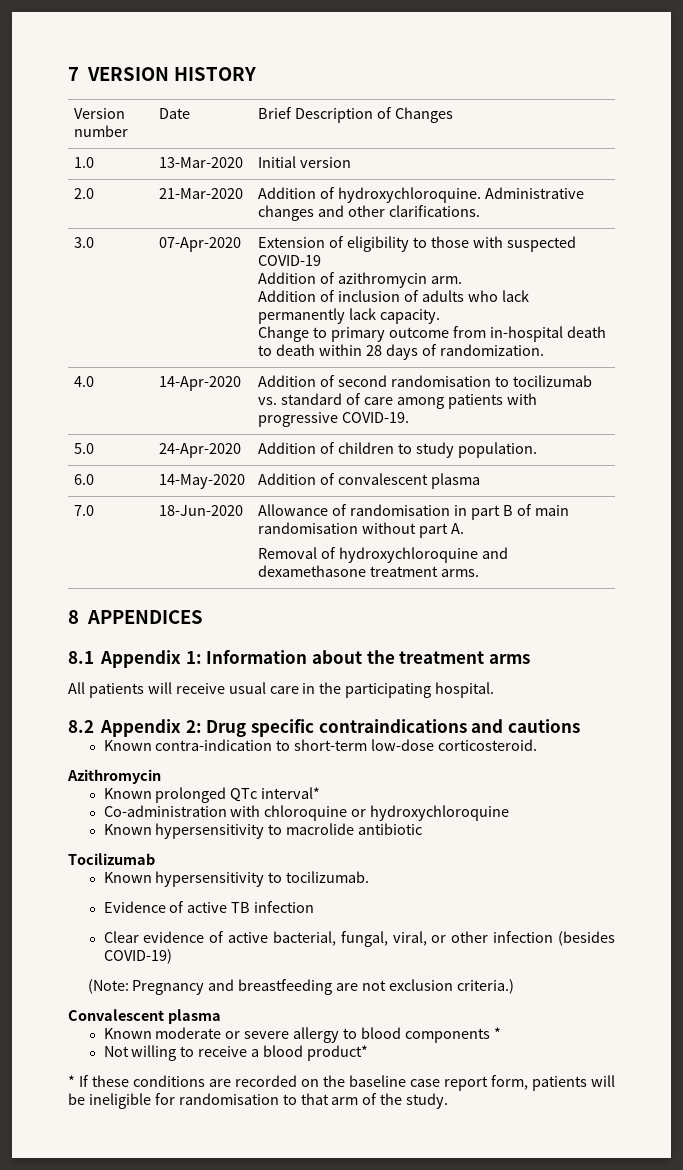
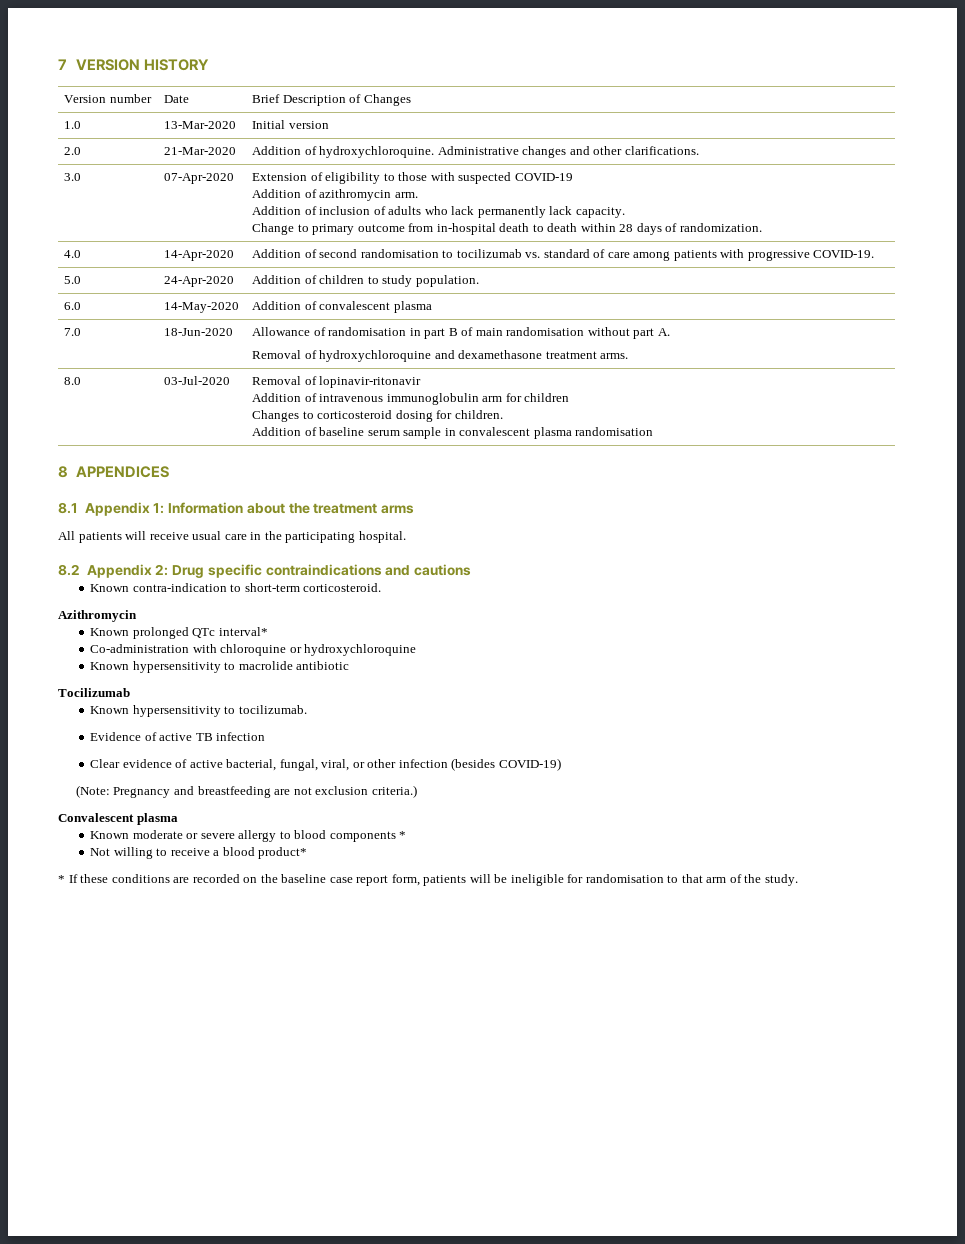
(479, 573) none -> [64,377,82,385] [164,376,231,385] [252,376,422,388] [252,393,570,405] [252,410,503,422] [252,427,654,439] // 8.0 | 03-Jul-2020 | Removal of lopinavir-ritonavir // Addition of intravenous immunoglobulin arm for children // Changes to corticosteroid dosing for children. // Addition of baseline serum sample in convalescent plasma randomisation
[371,739,435,751] low-dose -> (300, 587) none

